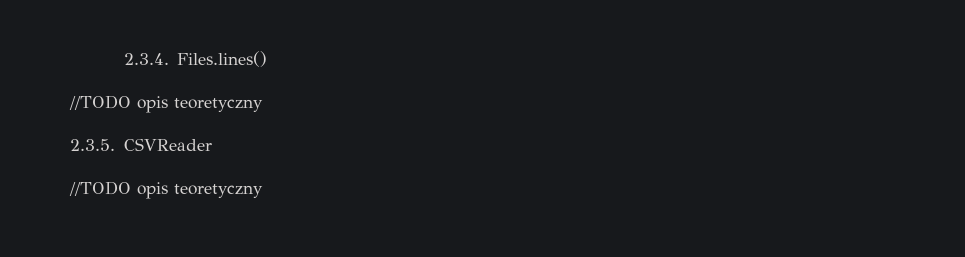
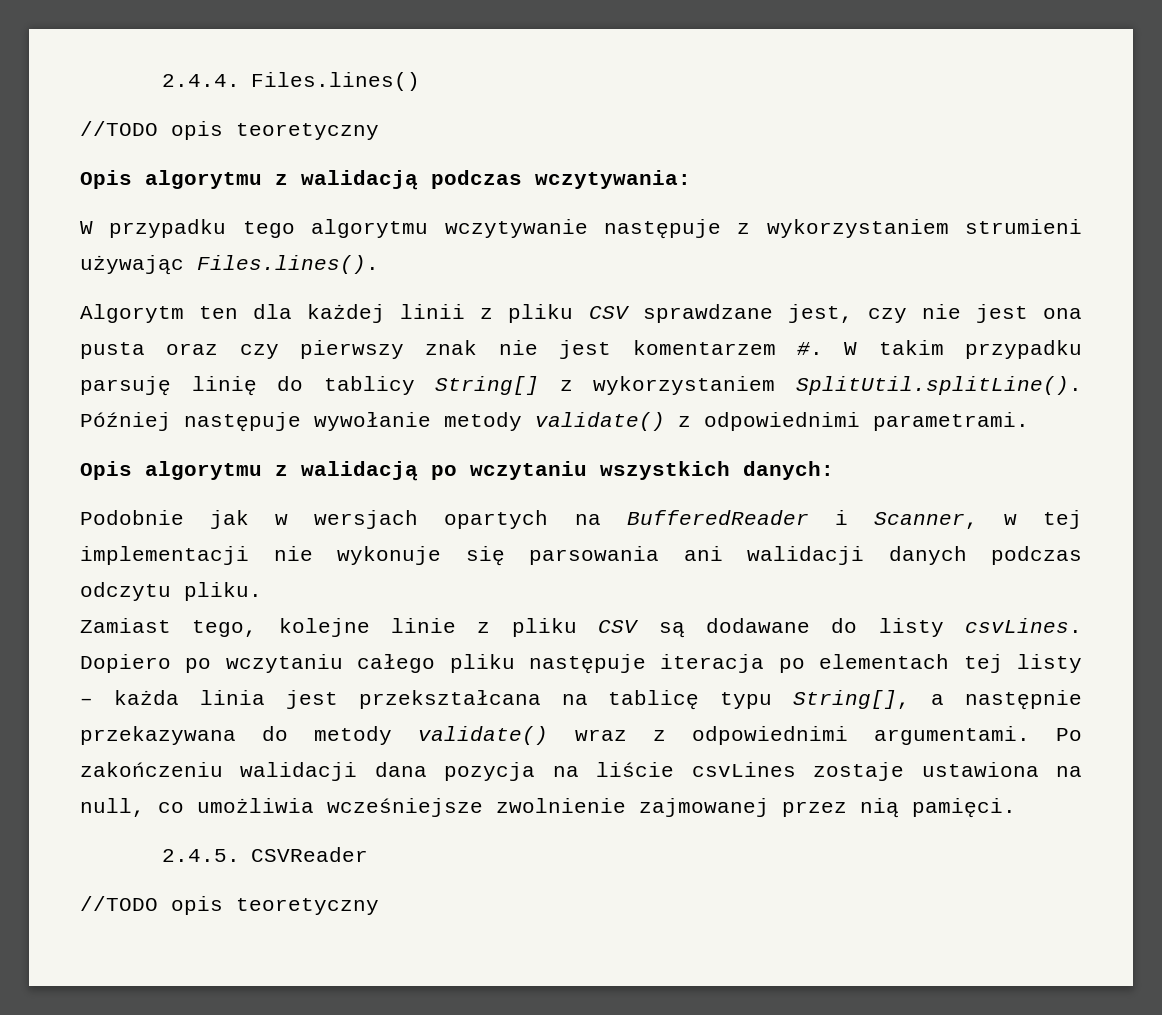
[123,53,169,65] 2.3.4. -> [162,74,241,87] 2.4.4.
[70,139,115,151] 2.3.5. -> [80,170,691,190] [80,219,1082,239] [80,255,379,275] [80,304,1083,323] [80,340,1082,359] [80,376,1082,396] [80,412,1029,432] [80,461,834,481] [80,510,1082,529] [80,546,1082,566] [80,582,262,601] [80,618,1082,638] [80,654,1082,674] [80,690,1082,710] [80,726,1082,745] [80,762,1082,781] [80,798,1016,818] [162,849,241,862] Opis algorytmu z walidacją podczas wczytywania: // W przypadku tego algorytmu wczytywanie następuje z wykorzystaniem strumieni używając Files.lines(). // Algorytm ten dla każdej linii z pliku CSV sprawdzane jest, czy nie jest ona pusta oraz czy pierwszy znak nie jest komentarzem #. W takim przypadku parsuję linię do tablicy String[] z wykorzystaniem SplitUtil.splitLine(). Później następuje wywołanie metody validate() z odpowiednimi parametrami. // Opis algorytmu z walidacją po wczytaniu wszystkich danych: // Podobnie jak w wersjach opartych na BufferedReader i Scanner, w tej implementacji nie wykonuje się parsowania ani walidacji danych podczas odczytu pliku. // Zamiast tego, kolejne linie z pliku CSV są dodawane do listy csvLines. Dopiero po wczytaniu całego pliku następuje iteracja po elementach tej listy – każda linia jest przekształcana na tablicę typu String[], a następnie przekazywana do metody validate() wraz z odpowiednimi argumentami. Po zakończeniu walidacji dana pozycja na liście csvLines zostaje ustawiona na null, co umożliwia wcześniejsze zwolnienie zajmowanej przez nią pamięci. // 2.4.5.

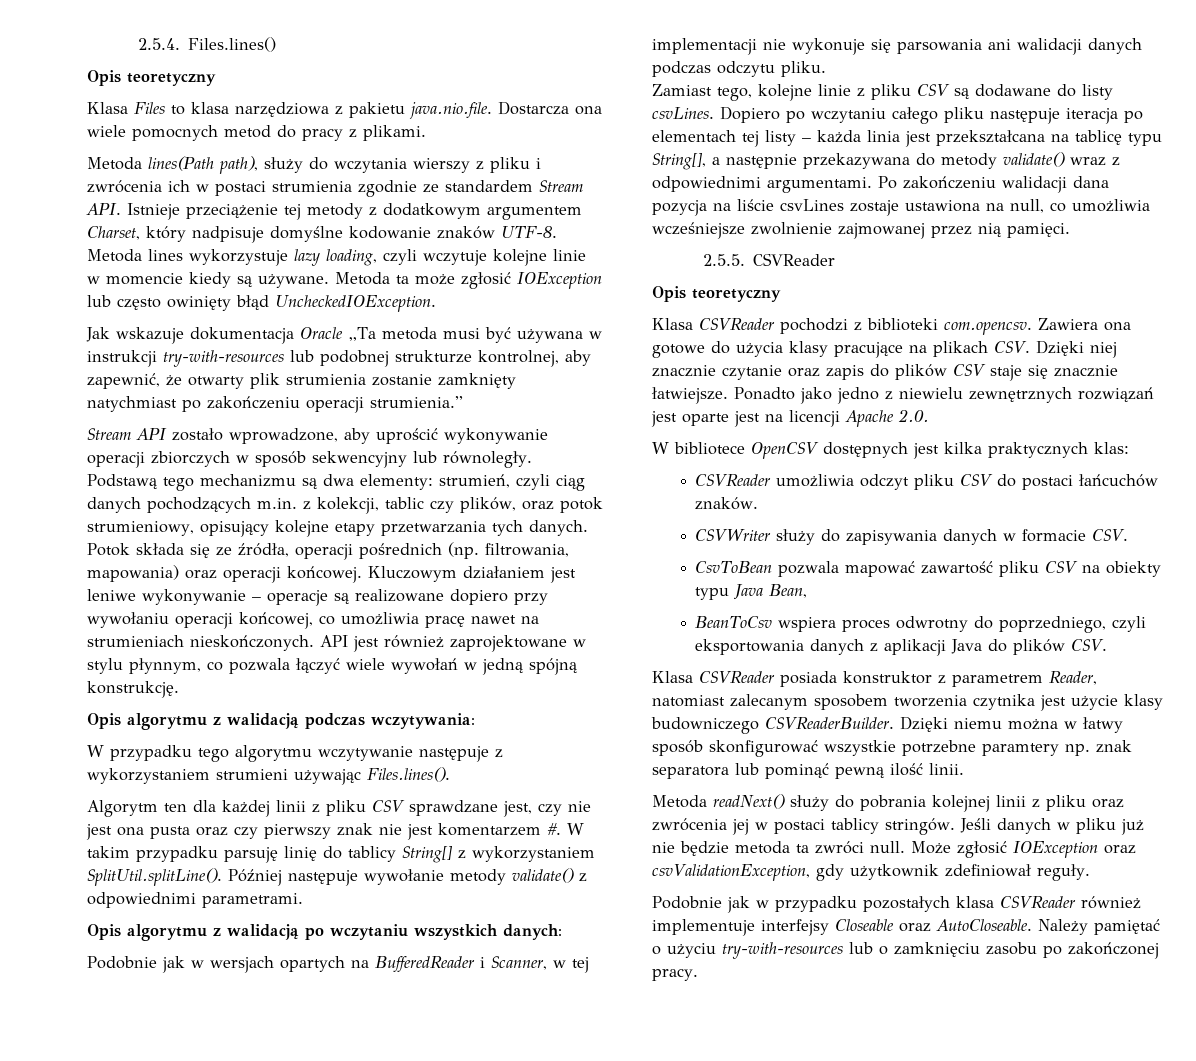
[162,74,241,87] 2.4.4. -> [137,38,180,50] 2.5.4.
[80,121,379,140] //TODO opis teoretyczny -> [87,70,216,86] [87,101,602,119] [87,125,426,141] [87,156,541,174] [87,180,583,197] [86,203,582,220] [87,226,557,243] [87,249,586,266] [87,272,602,289] [87,295,436,312] [86,327,602,344] [87,350,591,367] [87,373,516,389] [87,396,463,413] [87,428,548,444] [87,451,532,468] [87,474,585,491] [87,497,603,514] [87,520,588,537] [87,542,569,560] [87,565,576,583] [87,589,548,606] [87,612,539,629] [87,635,586,652] [87,658,578,675] [87,681,179,698] Opis teoretyczny // Klasa Files to klasa narzędziowa z pakietu java.nio.file. Dostarcza ona wiele pomocnych metod do pracy z plikami. // Metoda lines(Path path), służy do wczytania wierszy z pliku i zwrócenia ich w postaci strumienia zgodnie ze standardem Stream API. Istnieje przeciążenie tej metody z dodatkowym argumentem Charset, który nadpisuje domyślne kodowanie znaków UTF-8. Metoda lines wykorzystuje lazy loading, czyli wczytuje kolejne linie w momencie kiedy są używane. Metoda ta może zgłosić IOException lub często owinięty błąd UncheckedIOException. // Jak wskazuje dokumentacja Oracle „Ta metoda musi być używana w instrukcji try-with-resources lub podobnej strukturze kontrolnej, aby zapewnić, że otwarty plik strumienia zostanie zamknięty natychmiast po zakończeniu operacji strumienia.” // Stream API zostało wprowadzone, aby uprościć wykonywanie operacji zbiorczych w sposób sekwencyjny lub równoległy. Podstawą tego mechanizmu są dwa elementy: strumień, czyli ciąg danych pochodzących m.in. z kolekcji, tablic czy plików, oraz potok strumieniowy, opisujący kolejne etapy przetwarzania tych danych. Potok składa się ze źródła, operacji pośrednich (np. filtrowania, mapowania) oraz operacji końcowej. Kluczowym działaniem jest leniwe wykonywanie – operacje są realizowane dopiero przy wywołaniu operacji końcowej, co umożliwia pracę nawet na strumieniach nieskończonych. API jest również zaprojektowane w stylu płynnym, co pozwala łączyć wiele wywołań w jedną spójną konstrukcję.
[162,849,241,862] 2.4.5. -> [702,254,745,266] 2.5.5.
[80,896,379,915] //TODO opis teoretyczny -> [652,286,781,302] [652,318,1131,335] [652,340,1117,358] [652,364,1118,381] [651,387,1154,404] [651,409,929,427] [652,442,1129,459] [695,474,1159,490] [695,497,759,510] [695,529,1129,545] [695,561,1162,577] [695,584,808,600] [695,616,1147,633] [695,639,1108,656] [652,671,1097,687] [652,694,1163,711] [651,716,1123,734] [652,740,1132,757] [652,763,964,779] [652,794,1124,812] [652,818,1144,835] [652,841,1136,858] [652,864,1090,881] [652,896,1141,913] [652,919,1160,936] [652,942,1159,959] [652,968,698,981] Opis teoretyczny // Klasa CSVReader pochodzi z biblioteki com.opencsv. Zawiera ona gotowe do użycia klasy pracujące na plikach CSV. Dzięki niej znacznie czytanie oraz zapis do plików CSV staje się znacznie łatwiejsze. Ponadto jako jedno z niewielu zewnętrznych rozwiązań jest oparte jest na licencji Apache 2.0. // W bibliotece OpenCSV dostępnych jest kilka praktycznych klas: // CSVReader umożliwia odczyt pliku CSV do postaci łańcuchów znaków. // CSVWriter służy do zapisywania danych w formacie CSV. // CsvToBean pozwala mapować zawartość pliku CSV na obiekty typu Java Bean, // BeanToCsv wspiera proces odwrotny do poprzedniego, czyli eksportowania danych z aplikacji Java do plików CSV. // Klasa CSVReader posiada konstruktor z parametrem Reader, natomiast zalecanym sposobem tworzenia czytnika jest użycie klasy budowniczego CSVReaderBuilder. Dzięki niemu można w łatwy sposób skonfigurować wszystkie potrzebne paramtery np. znak separatora lub pominąć pewną ilość linii. // Metoda readNext() służy do pobrania kolejnej linii z pliku oraz zwrócenia jej w postaci tablicy stringów. Jeśli danych w pliku już nie będzie metoda ta zwróci null. Może zgłosić IOException oraz csvValidationException, gdy użytkownik zdefiniował reguły. // Podobnie jak w przypadku pozostałych klasa CSVReader również implementuje interfejsy Closeable oraz AutoCloseable. Należy pamiętać o użyciu try-with-resources lub o zamknięciu zasobu po zakończonej pracy.

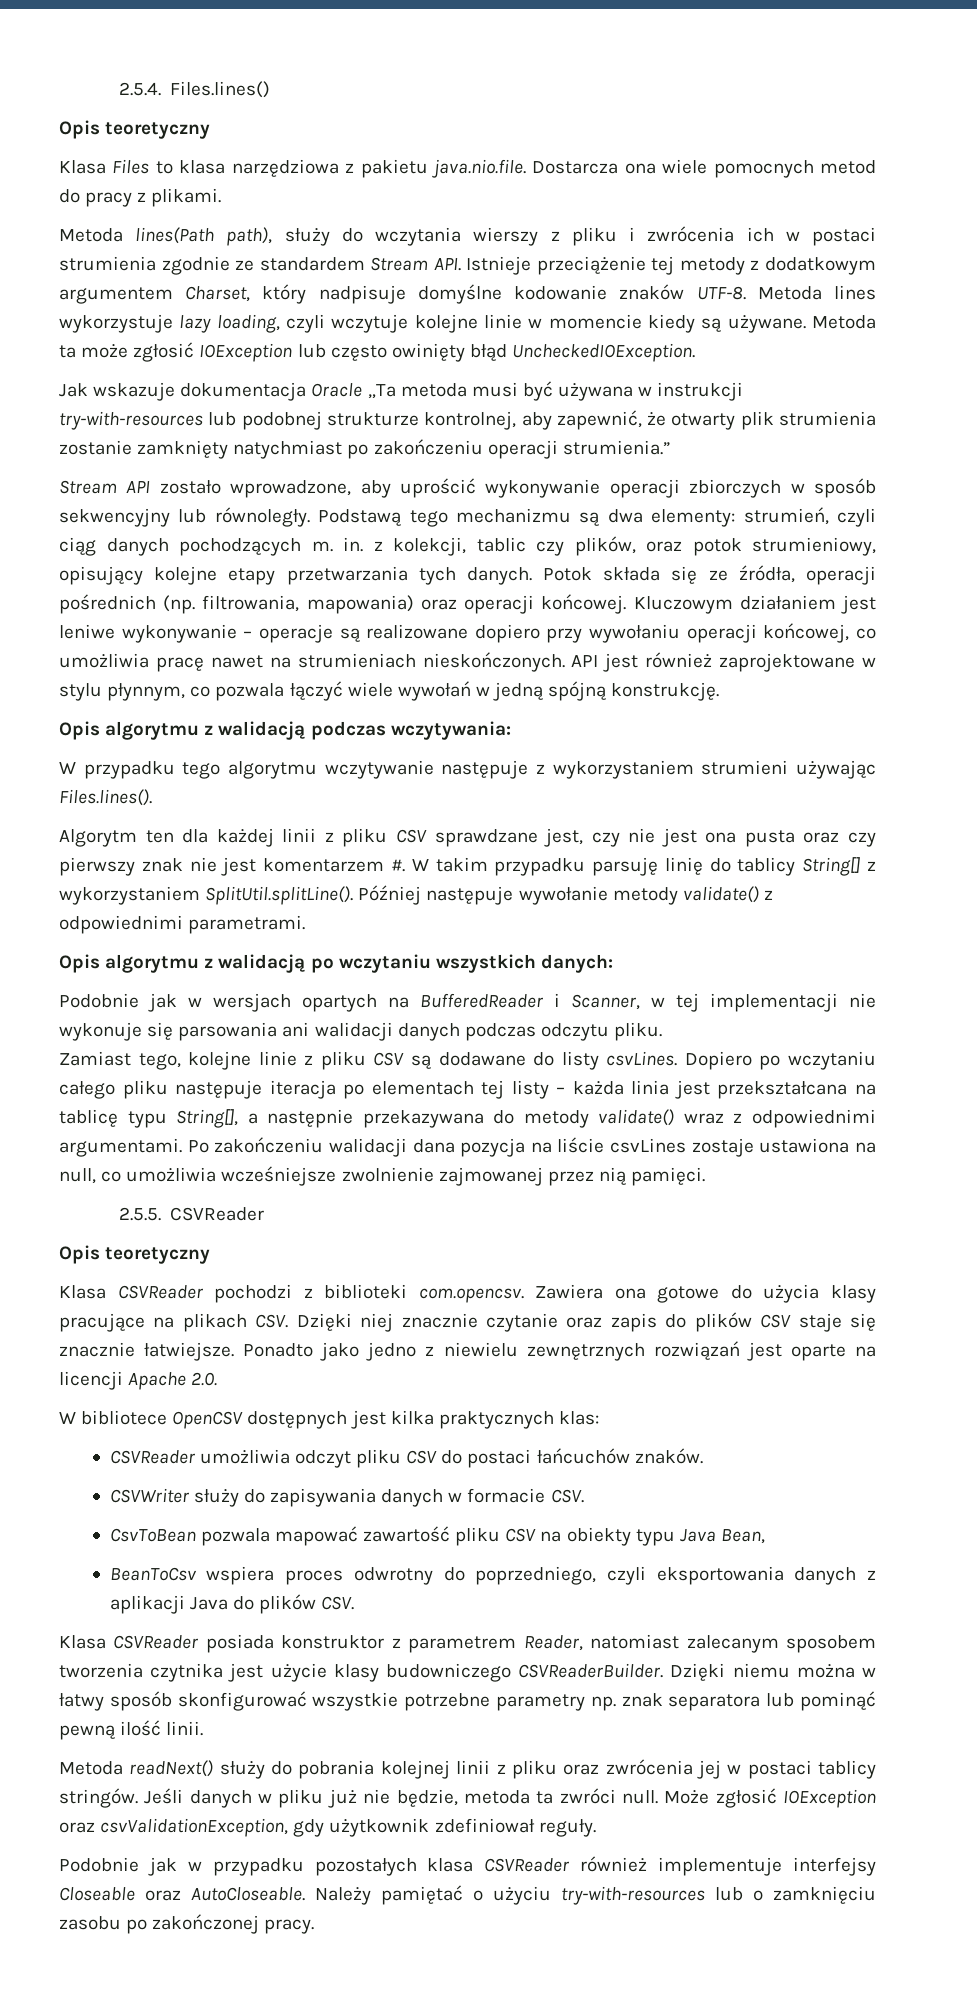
[257,498,297,509] m.in. -> [311,537,363,552] m. in.
[734,411,760,427] jest -> (846, 1352) none
[982,743,1059,756] paramtery -> [496,1694,585,1711] parametry
[680,841,729,856] będzie -> [396,1789,458,1807] będzie,

